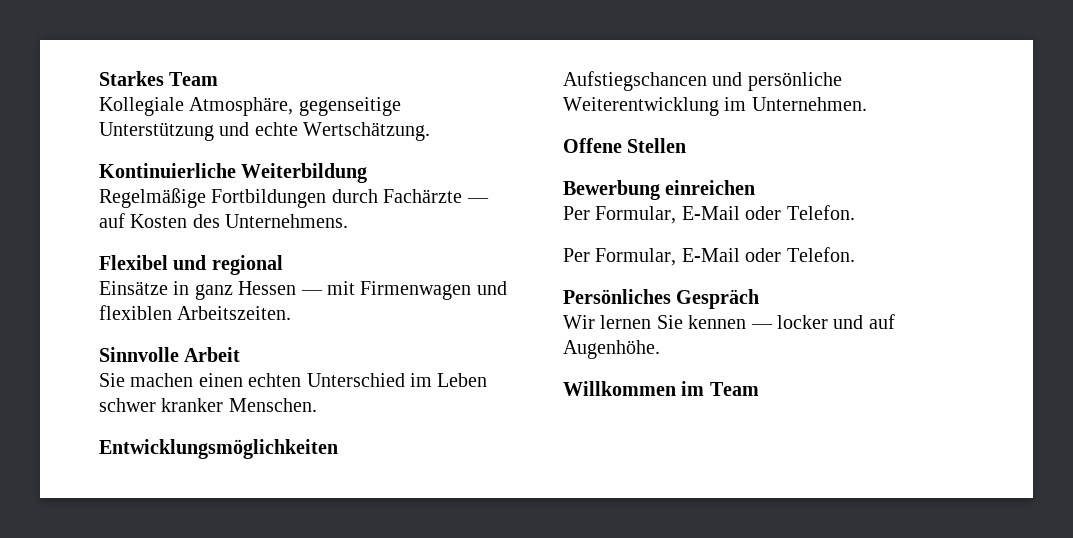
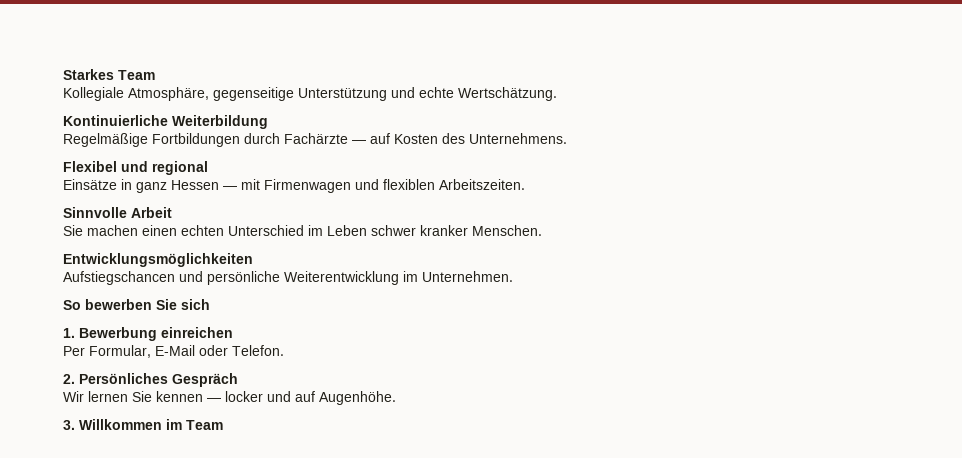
[563,138,687,153] Offene Stellen // -> [63,299,210,310] [63,328,75,338] So bewerben Sie sich // 1.
[563,247,855,266] Per Formular, E-Mail oder Telefon. // -> [63,374,75,384] 2.
(660, 349) none -> [63,420,75,430] 3.

